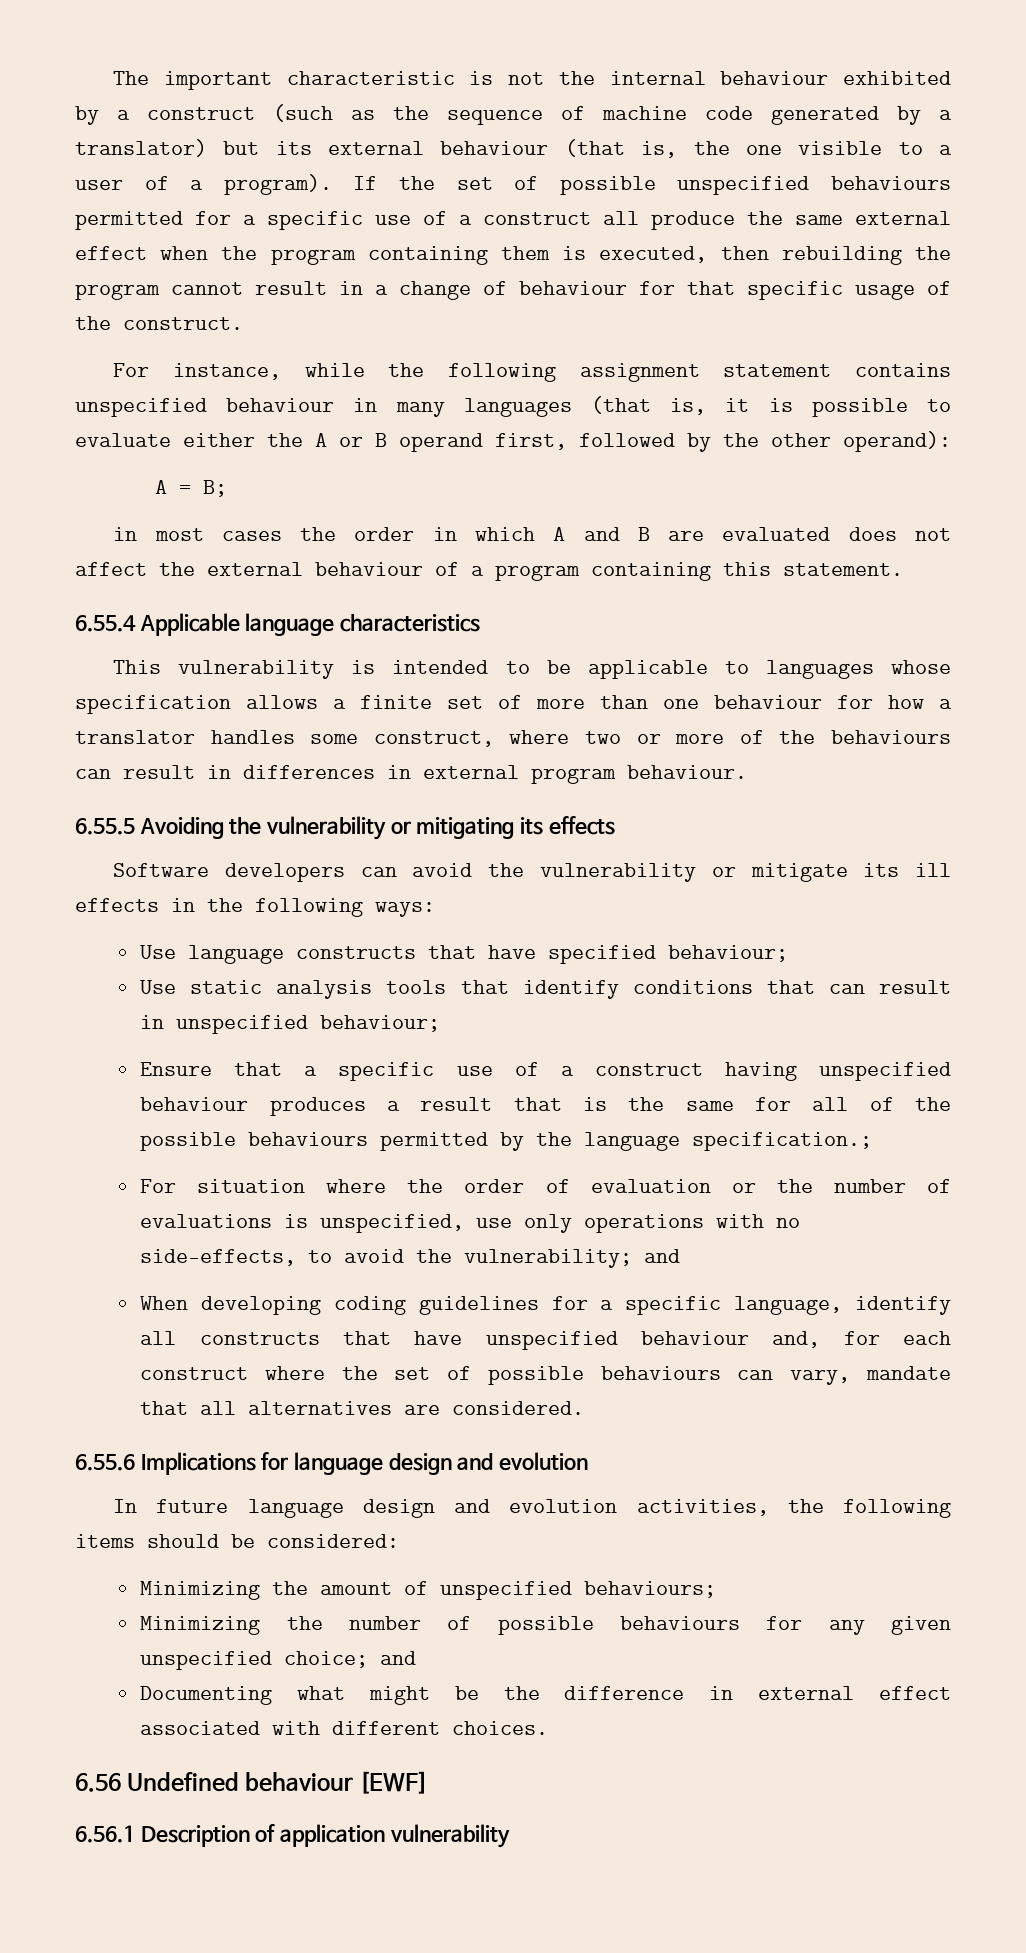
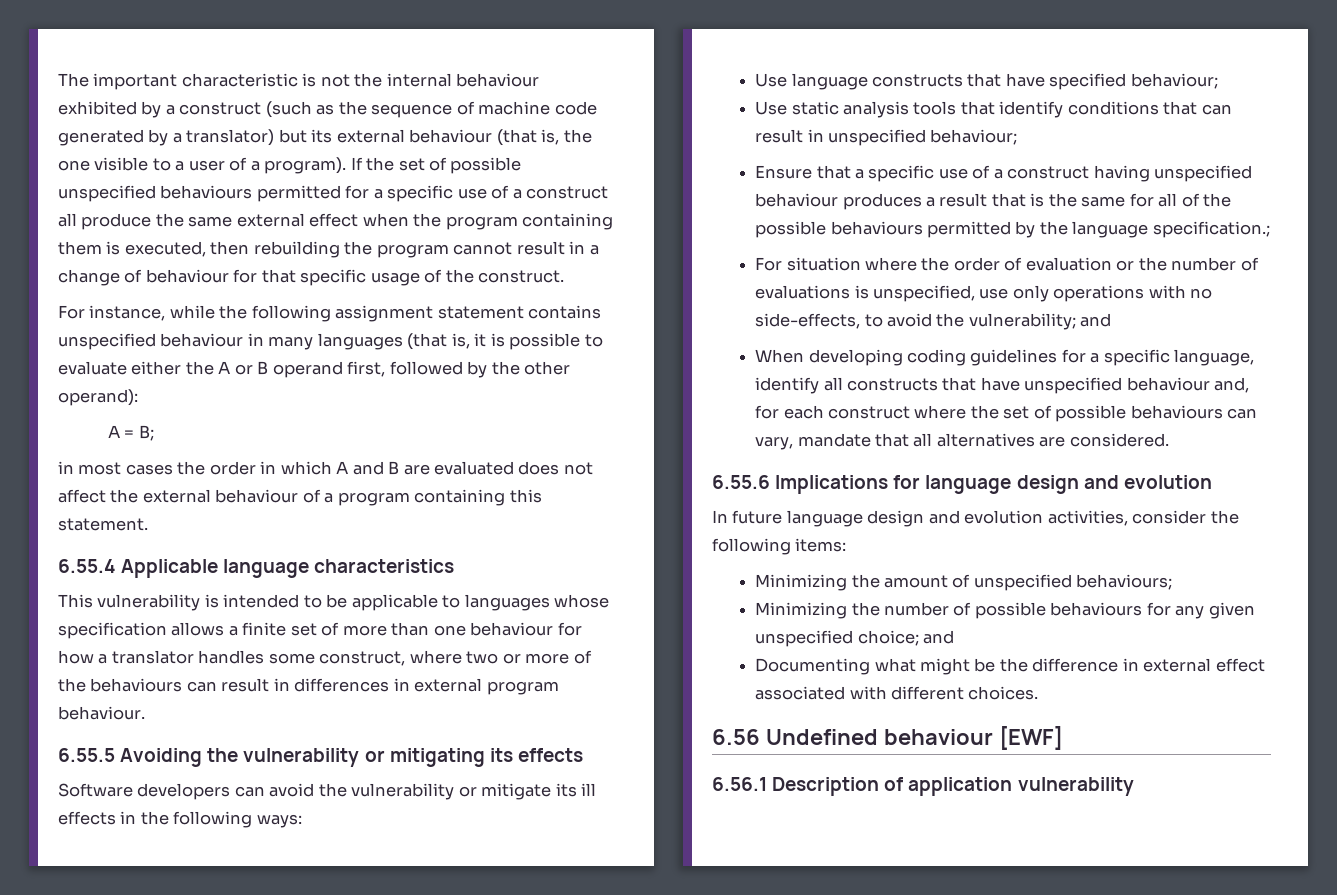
[787,1499,951,1518] [75,1534,399,1548] the following items should be considered: -> [1132,510,1239,524] [712,538,847,555] consider the following items:

